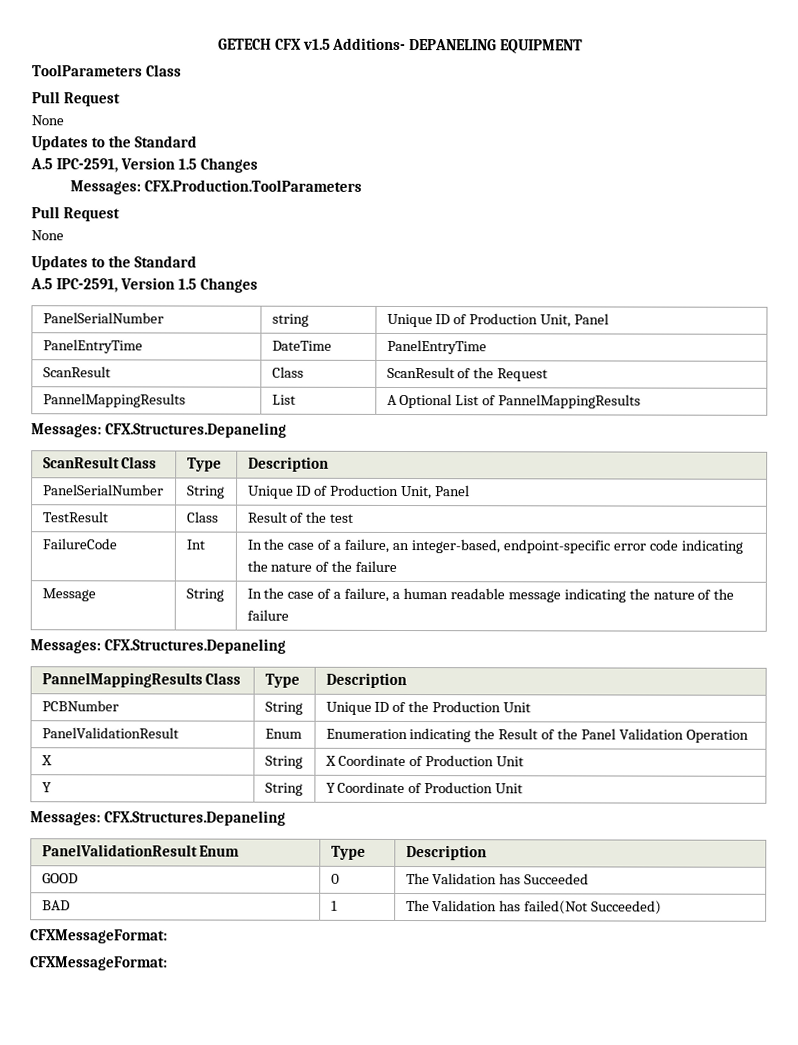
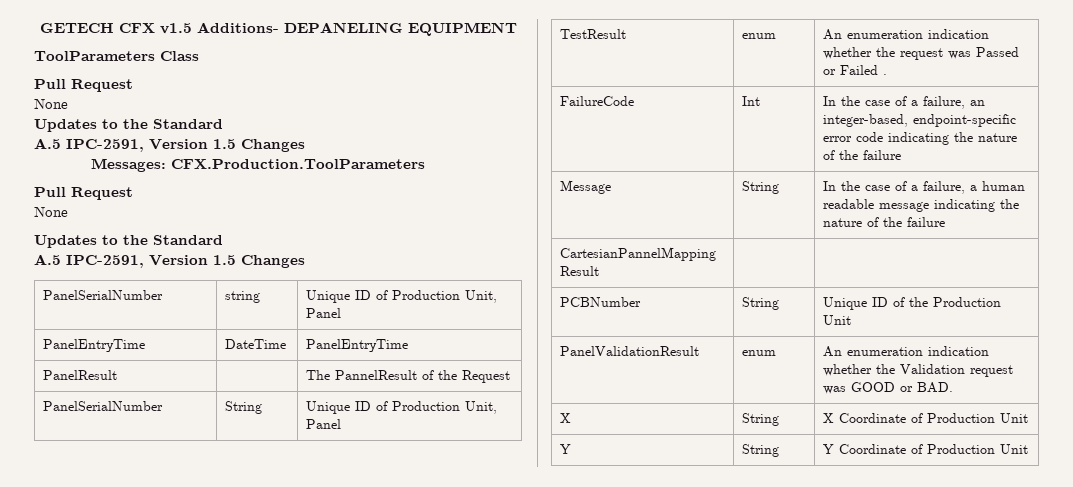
[42,366,111,378] [271,366,304,378] [386,366,455,379] ScanResult | Class | ScanResult -> [43,370,118,380] [306,370,418,380] PanelResult | | The PannelResult
[42,393,186,408] [271,394,296,405] [386,394,642,409] [31,422,287,438] [42,456,158,469] [186,457,222,472] [247,456,329,472] // PannelMappingResults | List | A Optional List of PannelMappingResults // Messages: CFX.Structures.Depaneling // ScanResult Class | Type | Description -> (511, 376) none
[185,511,219,523] [246,511,355,523] Class | Result of the test -> [742,33,777,39] [823,29,990,40] [823,47,1020,60] [823,65,888,75] enum | An enumeration indication whether the request was Passed or Failed .
[30,638,286,654] [41,672,242,688] [264,673,300,688] [325,672,407,689] // Messages: CFX.Structures.Depaneling // PannelMappingResults Class | Type | Description -> [560,247,717,261] [560,266,600,276] // CartesianPannelMapping Result | |
[264,728,302,739] [325,728,749,743] Enum | Enumeration indicating the Result of the Panel Validation Operation -> [742,350,777,356] [823,346,990,357] [823,364,1014,377] [823,382,954,394] enum | An enumeration indication whether the Validation request was GOOD or BAD.
[30,810,286,826] [41,844,241,857] [330,845,366,860] [405,845,487,861] [41,873,78,884] [330,873,340,884] [405,873,590,885] [41,900,70,911] [330,900,338,911] [405,900,663,915] [30,929,168,944] [29,956,168,971] // Messages: CFX.Structures.Depaneling // PanelValidationResult Enum | Type | Description // GOOD | 0 | The Validation has Succeeded // BAD | 1 | The Validation has failed(Not Succeeded) // CFXMessageFormat: // CFXMessageFormat: -> (1029, 449) none

